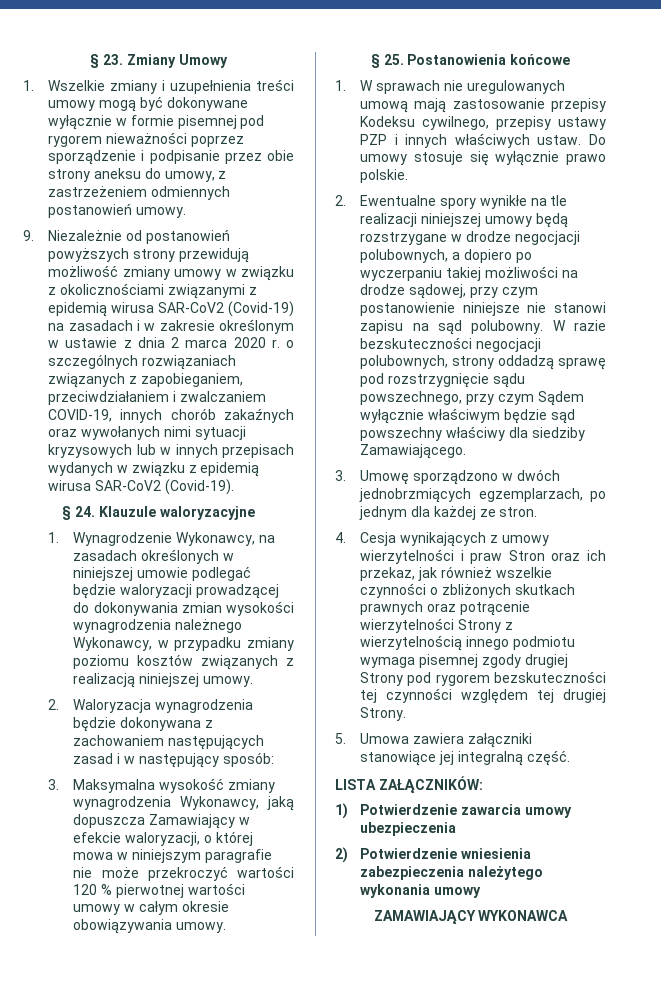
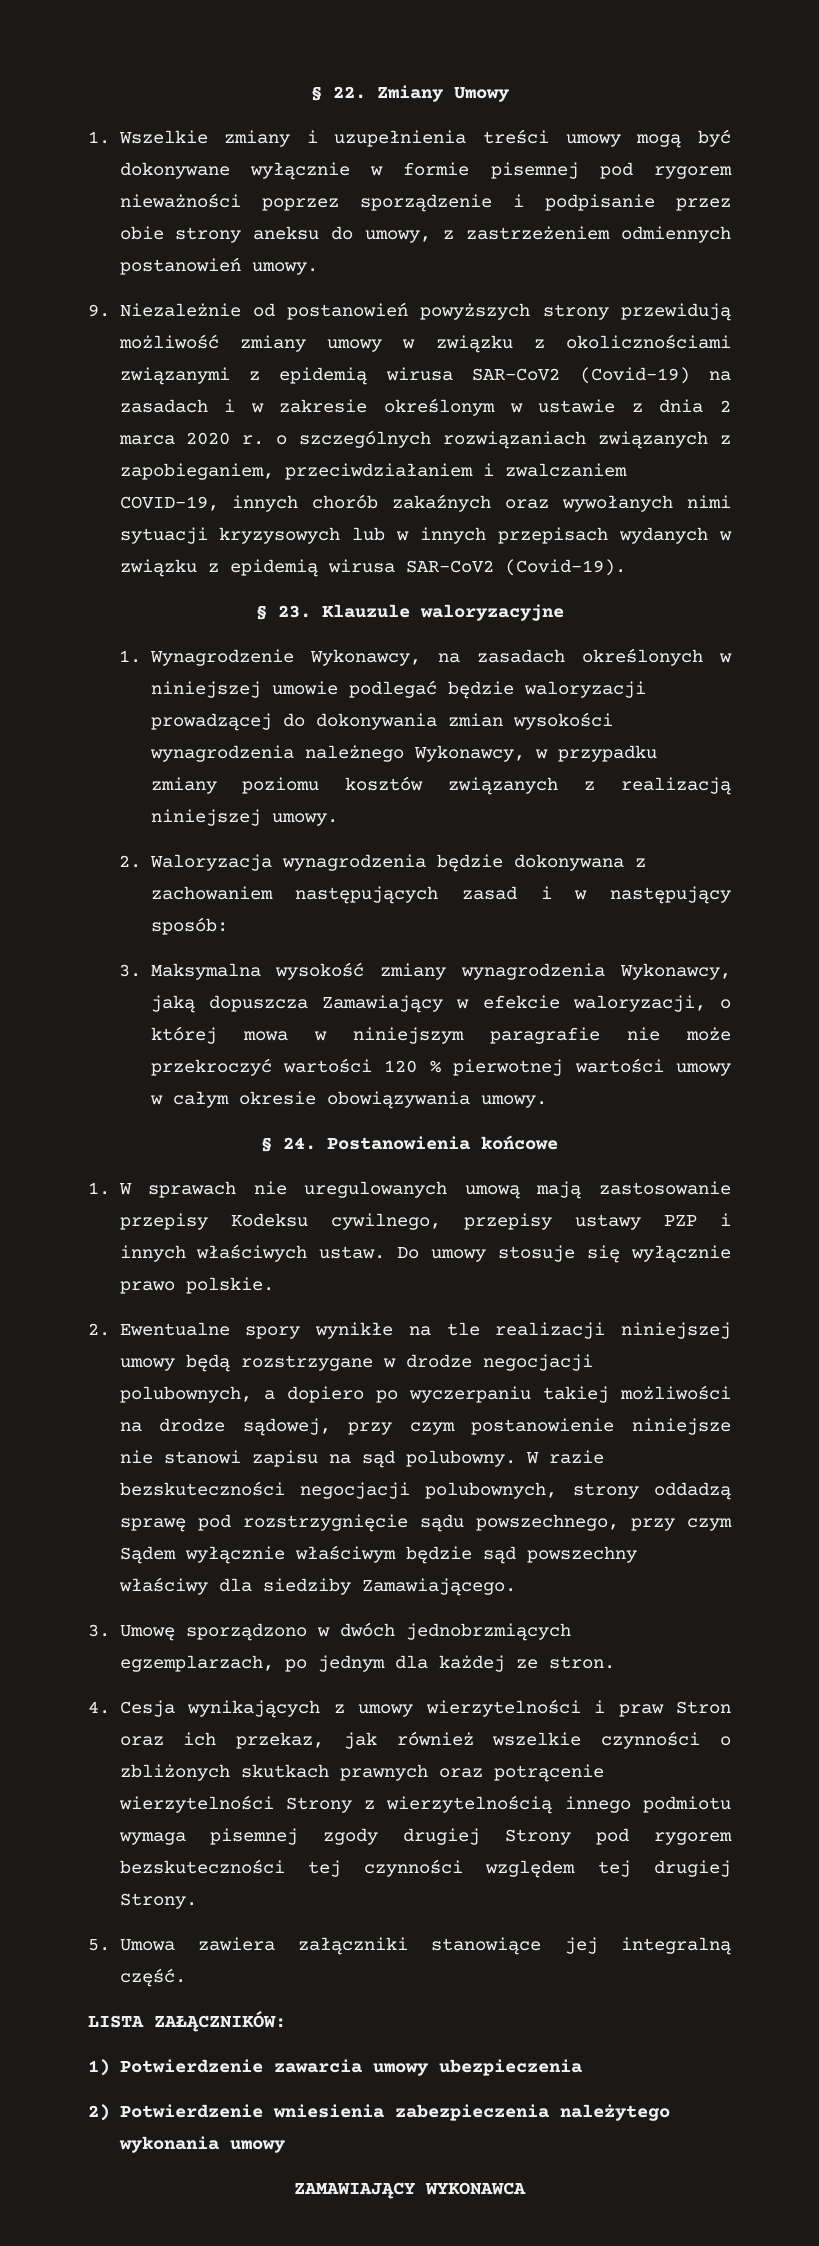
[90,54,124,68] § 23. -> [310,86,366,101] § 22.
[75,506,96,517] 24. -> [277,605,311,618] 23.
[383,54,404,65] 25. -> [283,1137,316,1150] 24.

